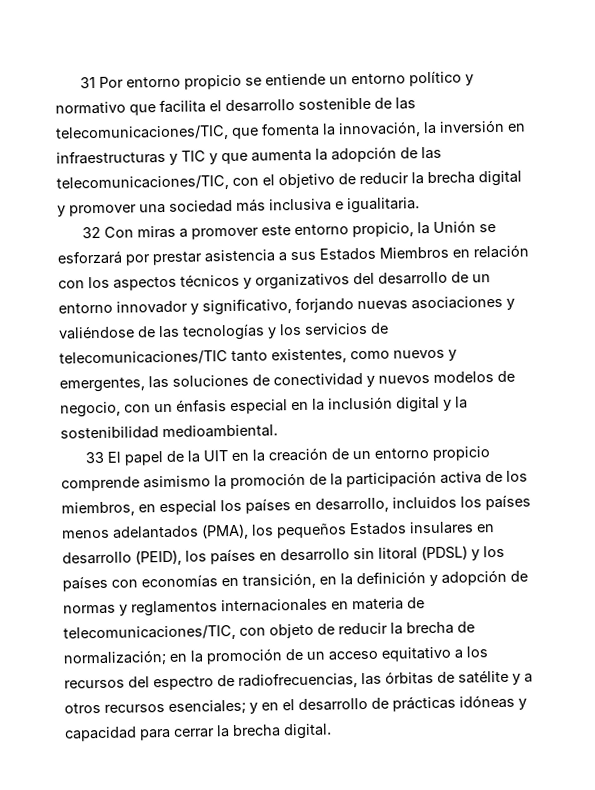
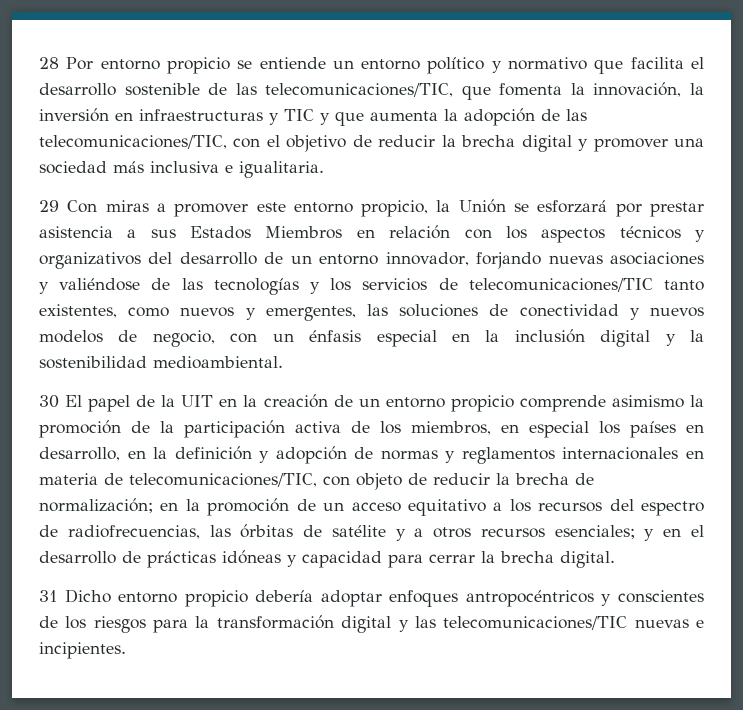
[79,77,96,89] 31 -> [39,57,59,69] 28
[81,226,101,239] 32 -> [39,200,59,212] 29
[116,298,292,316] innovador y significativo, -> [385,252,469,266] innovador,
[84,451,104,464] 33 -> [39,395,59,408] 30
[392,494,531,511] [62,521,495,540] [62,545,505,566] [62,572,316,592] incluidos los países menos adelantados (PMA), los pequeños Estados insulares en desarrollo (PEID), los países en desarrollo sin litoral (PDSL) y los países con economías en transición, -> (120, 454) none
(332, 731) none -> [39,589,704,607] [39,615,704,633] [39,642,126,659] // 31 Dicho entorno propicio debería adoptar enfoques antropocéntricos y conscientes de los riesgos para la transformación digital y las telecomunicaciones/TIC nuevas e incipientes.

